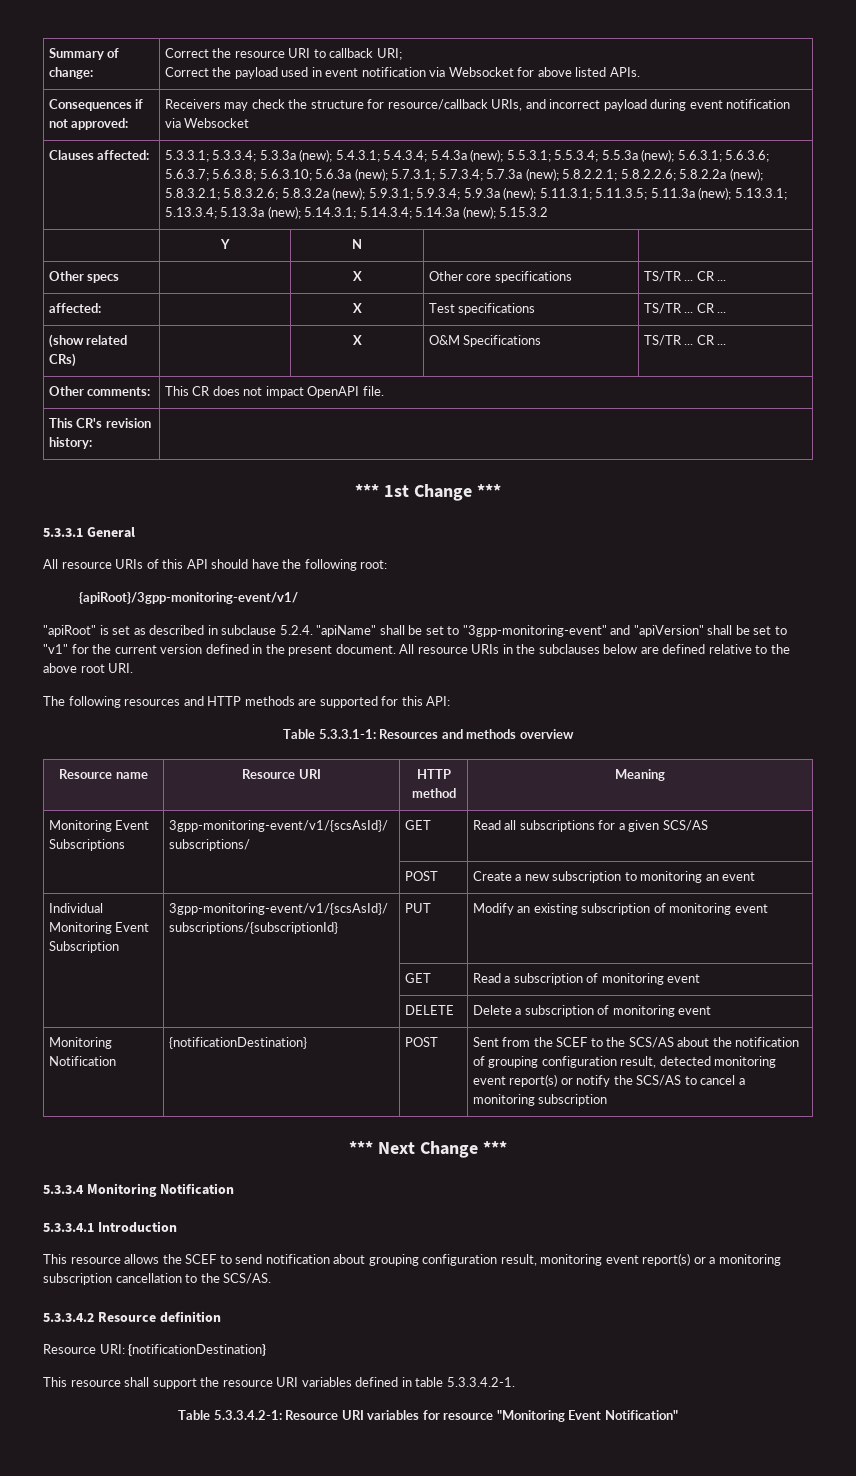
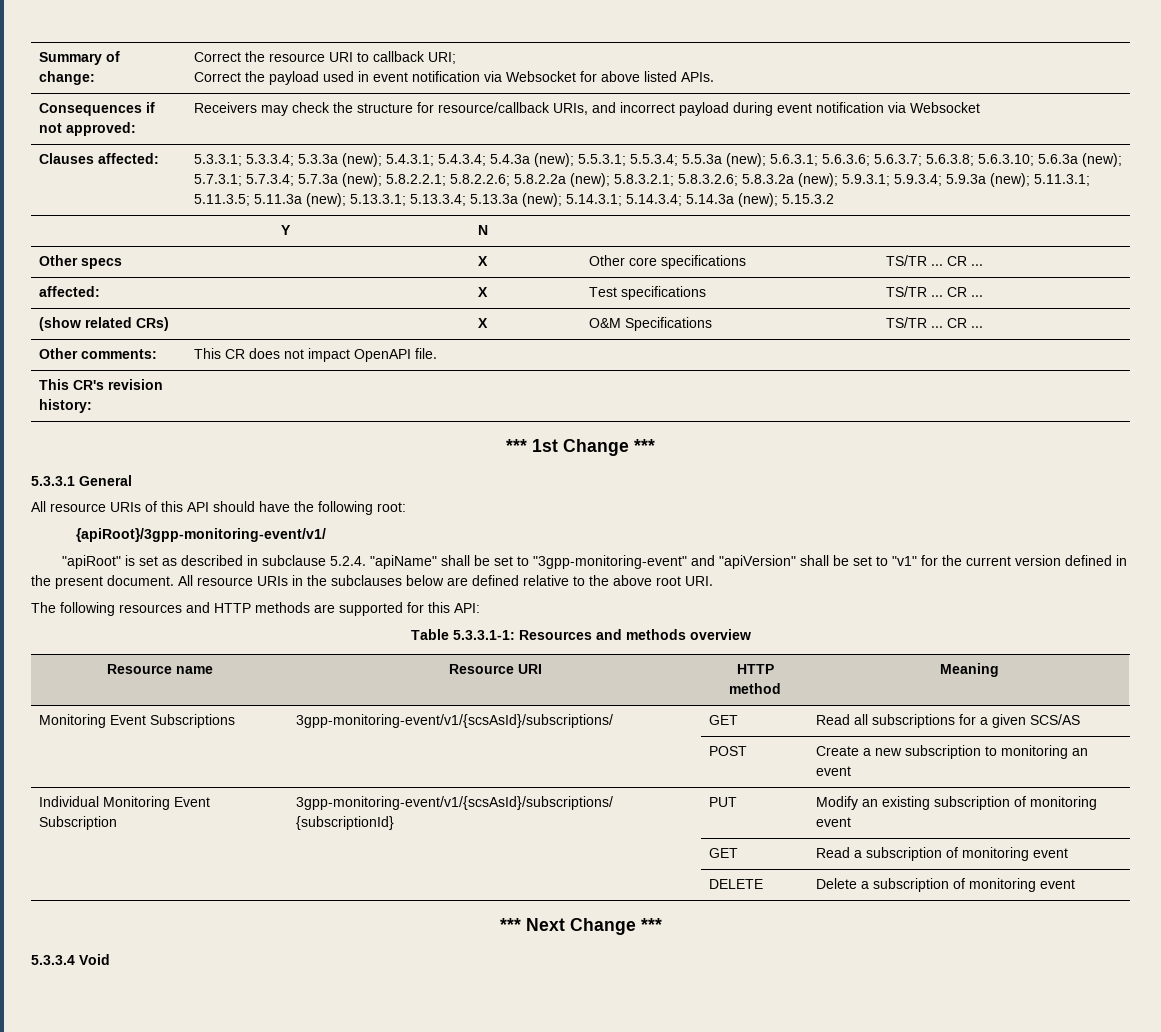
[48,1037,112,1049] [48,1056,116,1066] [168,1037,307,1049] [404,1037,438,1047] [472,1037,800,1048] [472,1056,777,1068] [472,1074,745,1087] [472,1094,608,1106] // Monitoring Notification | {notificationDestination} | POST | Sent from the SCEF to the SCS/AS about the notification of grouping configuration result, detected monitoring event report(s) or notify the SCS/AS to cancel a monitoring subscription -> (1075, 884) none
[86,1183,234,1197] [43,1221,177,1233] [43,1253,781,1266] [43,1273,272,1285] [43,1311,221,1323] [43,1344,267,1356] [43,1377,515,1389] [178,1410,678,1422] Monitoring Notification // 5.3.3.4.1 Introduction // This resource allows the SCEF to send notification about grouping configuration result, monitoring event report(s) or a monitoring subscription cancellation to the SCS/AS. // 5.3.3.4.2 Resource definition // Resource URI: {notificationDestination} // This resource shall support the resource URI variables defined in table 5.3.3.4.2-1. // Table 5.3.3.4.2-1: Resource URI variables for resource "Monitoring Event Notification" -> [79,954,110,965] Void

